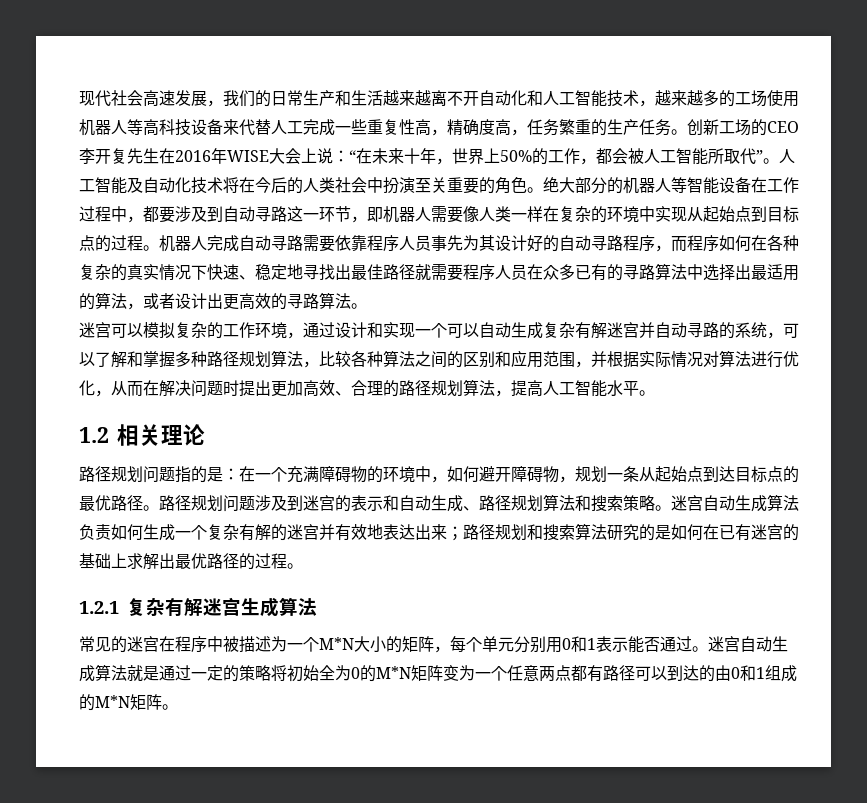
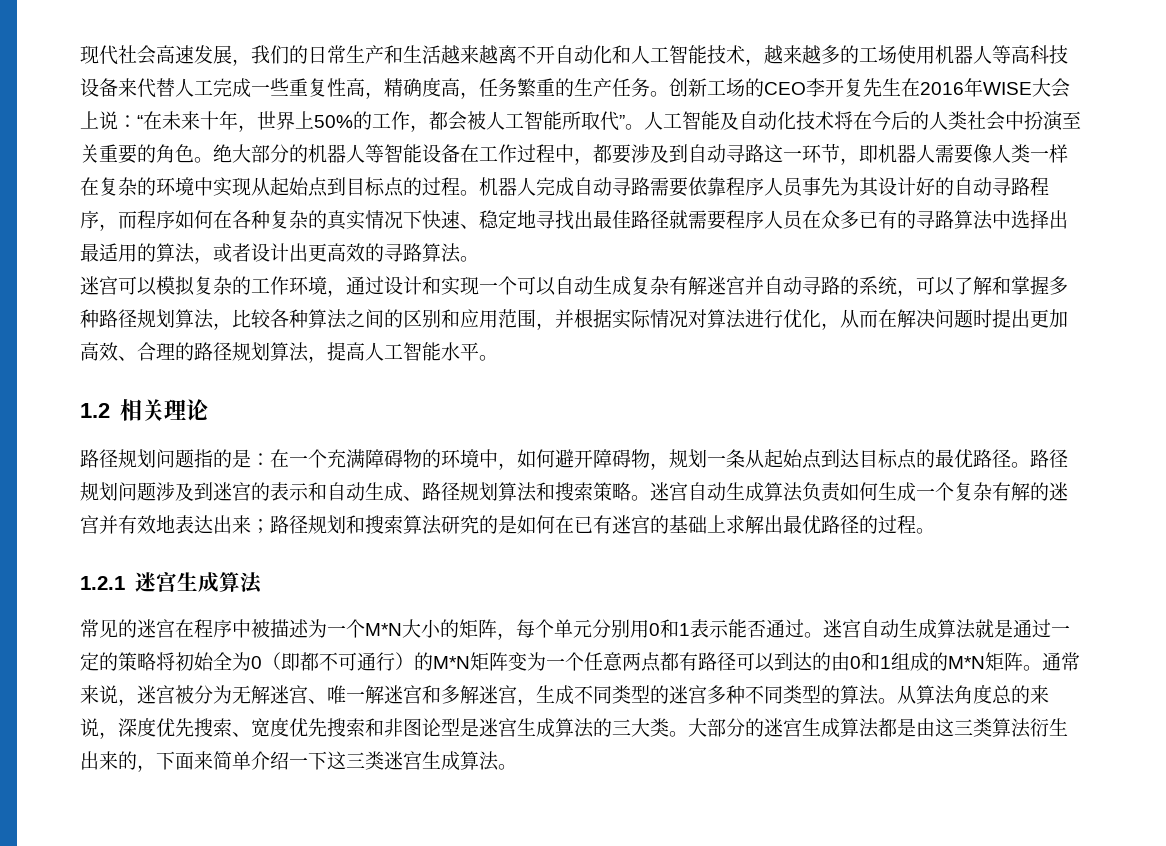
[127,598,203,616] 复杂有解 -> (125, 583) none
(360, 673) none -> [262,652,414,671] （即都不可通行）
(178, 707) none -> [1042,652,1080,671] [80,685,1049,706] [80,718,1068,739] [80,751,517,772] 通常来说，迷宫被分为无解迷宫、唯一解迷宫和多解迷宫，生成不同类型的迷宫多种不同类型的算法。从算法角度总的来说，深度优先搜索、宽度优先搜索和非图论型是迷宫生成算法的三大类。大部分的迷宫生成算法都是由这三类算法衍生出来的，下面来简单介绍一下这三类迷宫生成算法。

